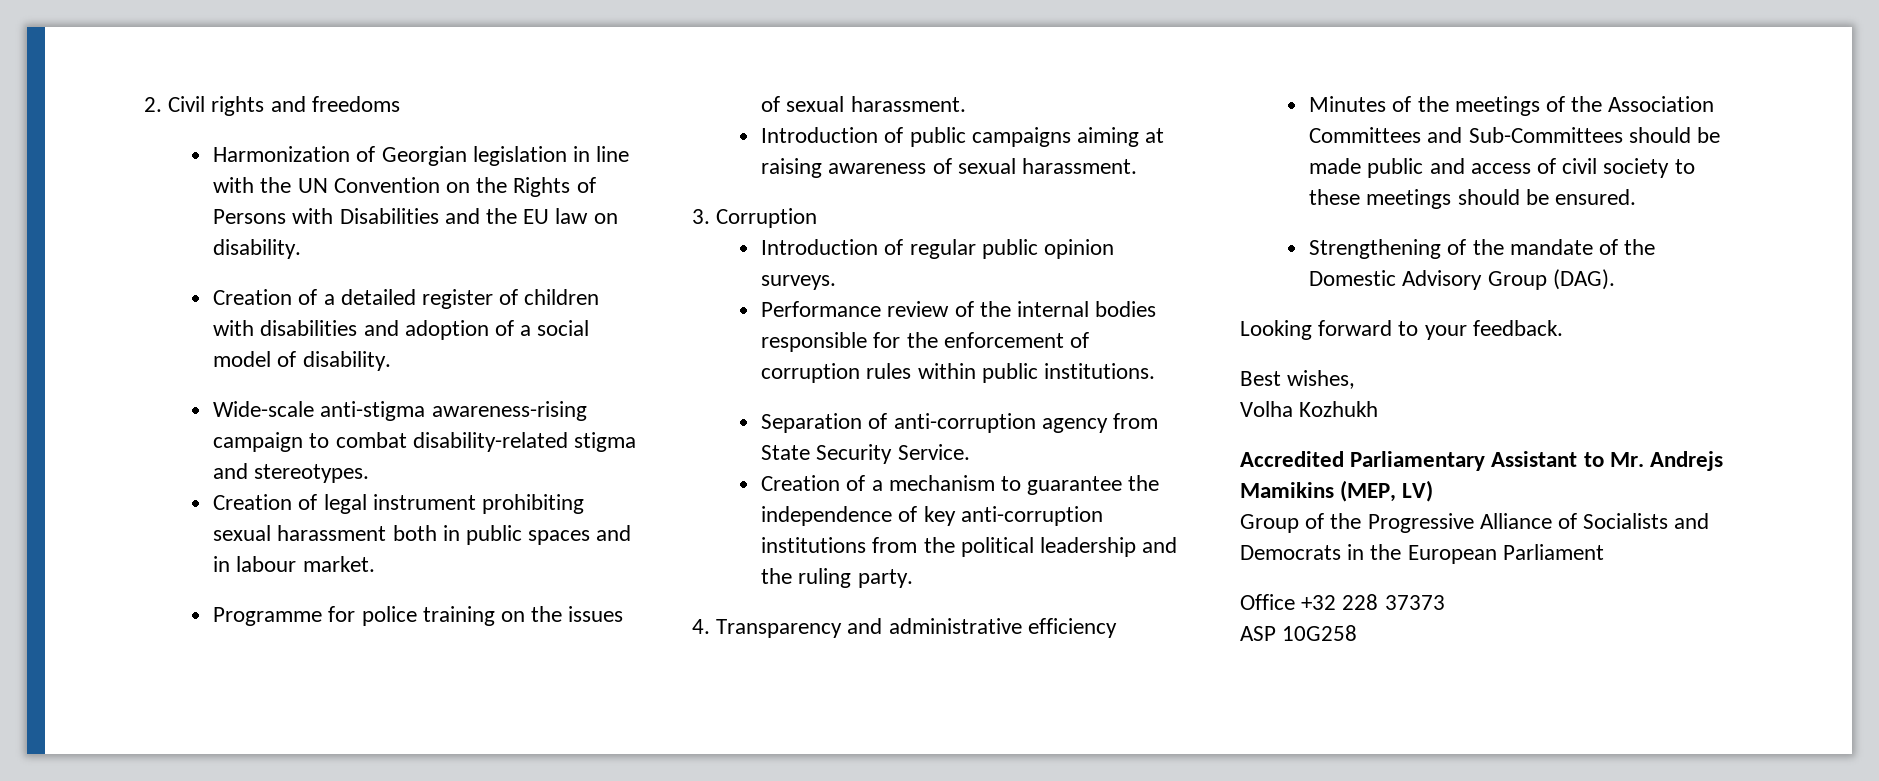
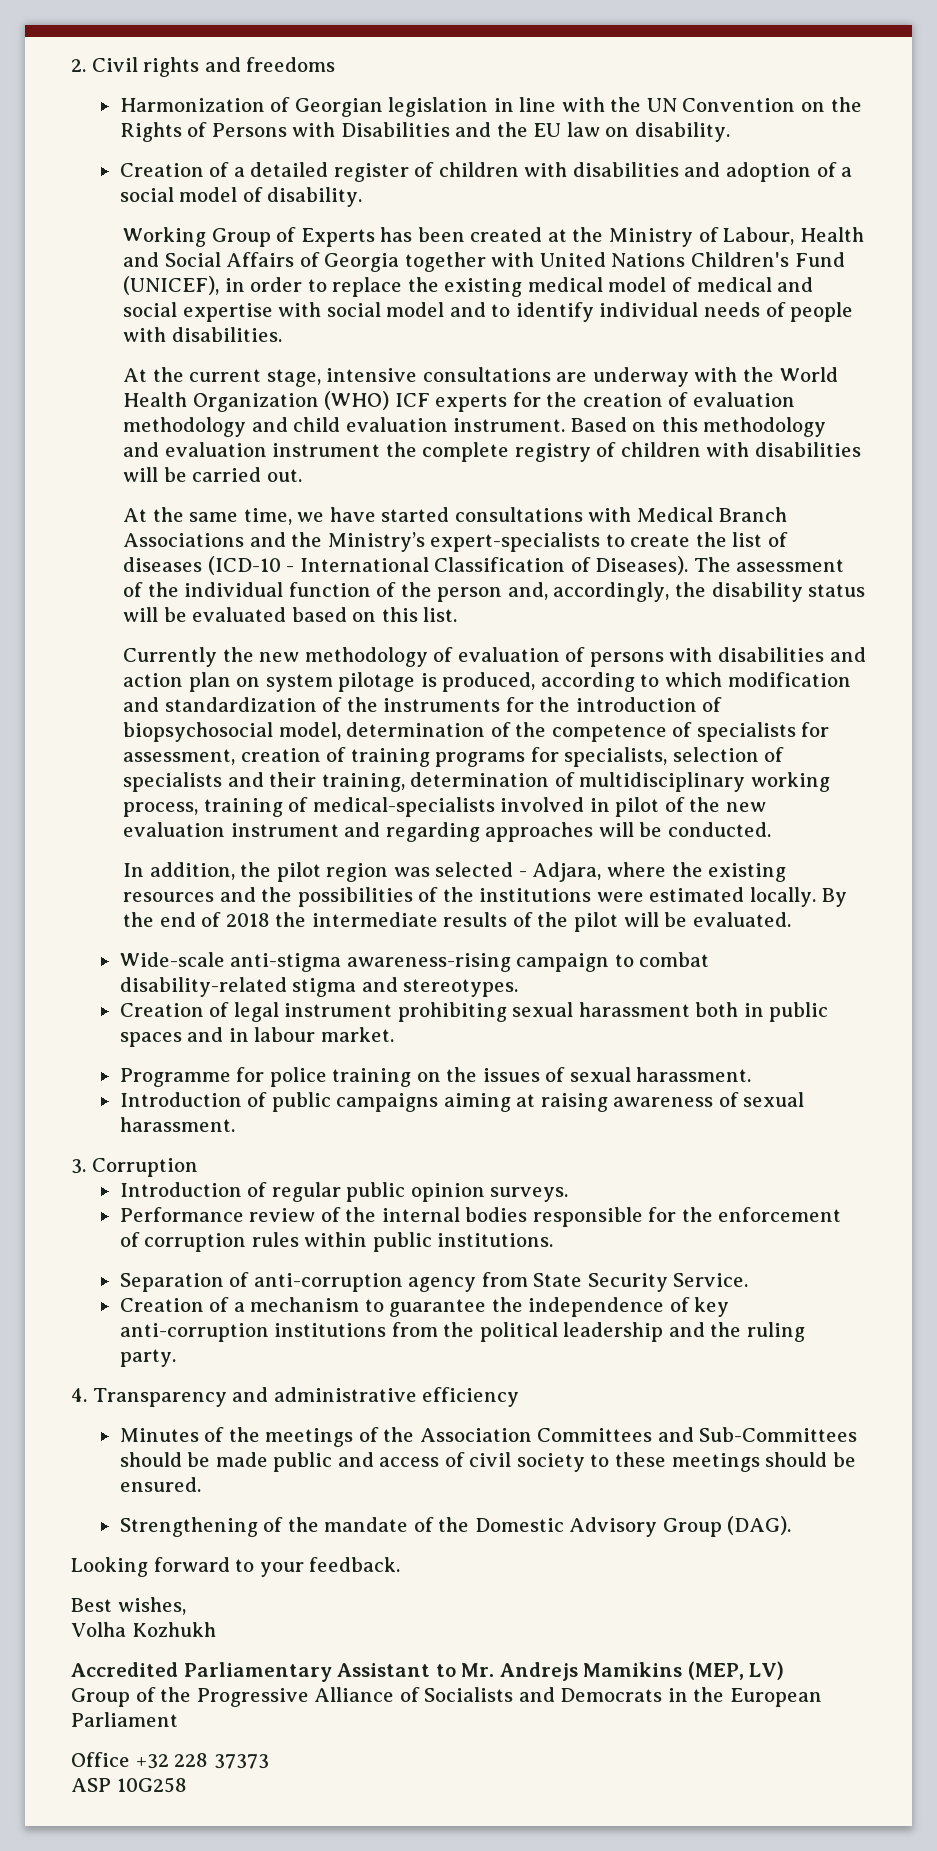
(391, 361) none -> [123,227,864,247] [123,252,845,272] [123,276,814,297] [123,302,854,322] [123,327,282,342] [123,367,838,387] [123,391,796,412] [123,417,827,437] [123,442,862,462] [123,467,302,482] [123,507,787,525] [123,532,789,552] [123,556,845,575] [123,582,866,602] [123,607,458,622] [123,647,866,667] [123,672,851,692] [123,697,723,712] [123,722,830,742] [123,747,785,767] [123,772,830,792] [123,797,767,817] [123,822,771,842] [123,862,787,882] [123,887,847,907] [123,912,791,932] // Working Group of Experts has been created at the Ministry of Labour, Health and Social Affairs of Georgia together with United Nations Children's Fund (UNICEF), in order to replace the existing medical model of medical and social expertise with social model and to identify individual needs of people with disabilities. // At the current stage, intensive consultations are underway with the World Health Organization (WHO) ICF experts for the creation of evaluation methodology and child evaluation instrument. Based on this methodology and evaluation instrument the complete registry of children with disabilities will be carried out. // At the same time, we have started consultations with Medical Branch Associations and the Ministry’s expert-specialists to create the list of diseases (ICD-10 - International Classification of Diseases). The assessment of the individual function of the person and, accordingly, the disability status will be evaluated based on this list. // Currently the new methodology of evaluation of persons with disabilities and action plan on system pilotage is produced, according to which modification and standardization of the instruments for the introduction of biopsychosocial model, determination of the competence of specialists for assessment, creation of training programs for specialists, selection of specialists and their training, determination of multidisciplinary working process, training of medical-specialists involved in pilot of the new evaluation instrument and regarding approaches will be conducted. // In addition, the pilot region was selected - Adjara, where the existing resources and the possibilities of the institutions were estimated locally. By the end of 2018 the intermediate results of the pilot will be evaluated.

